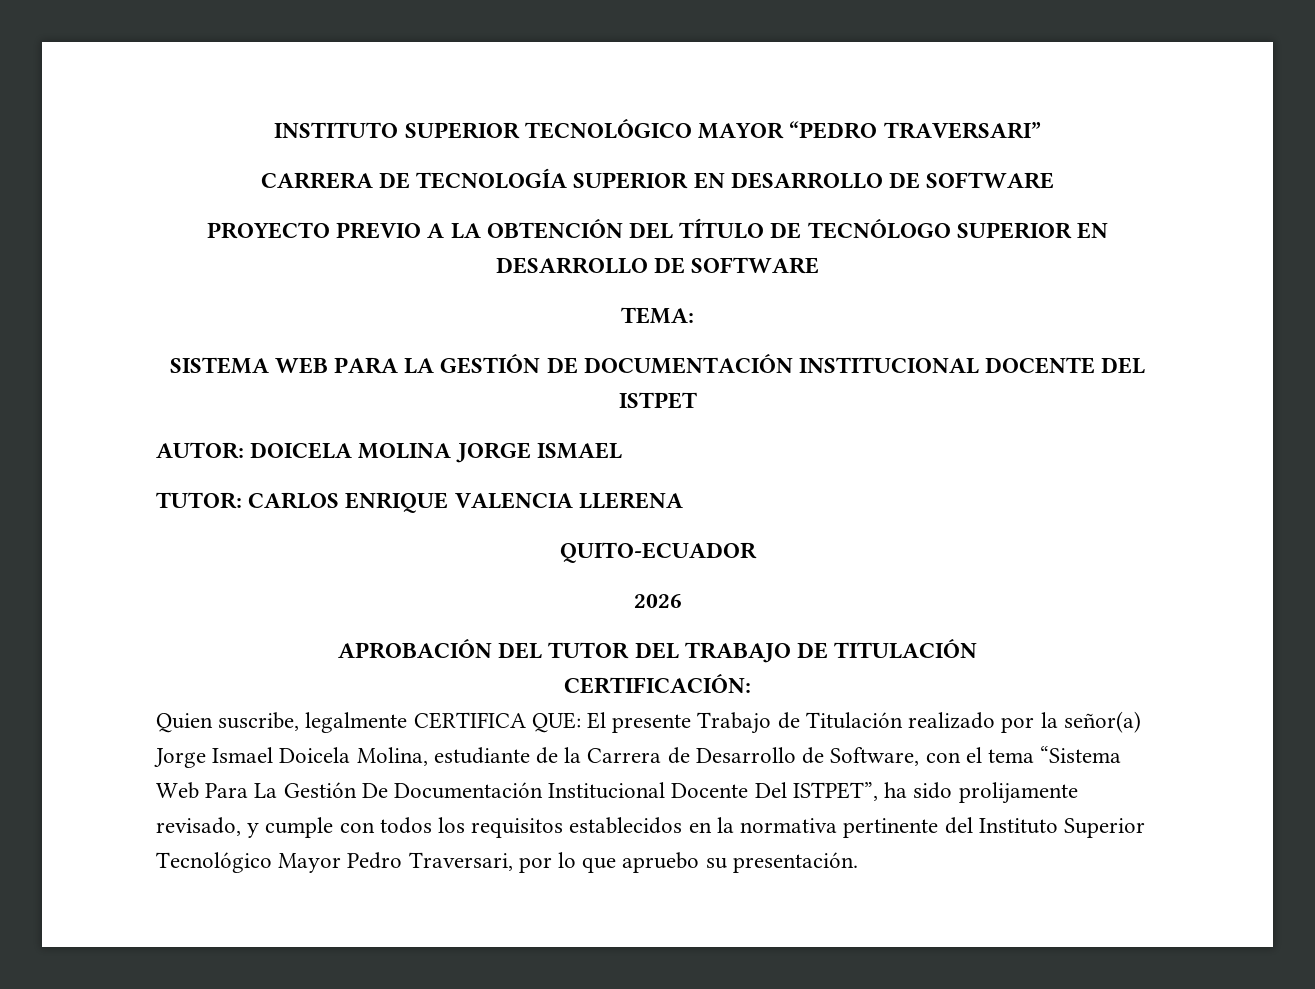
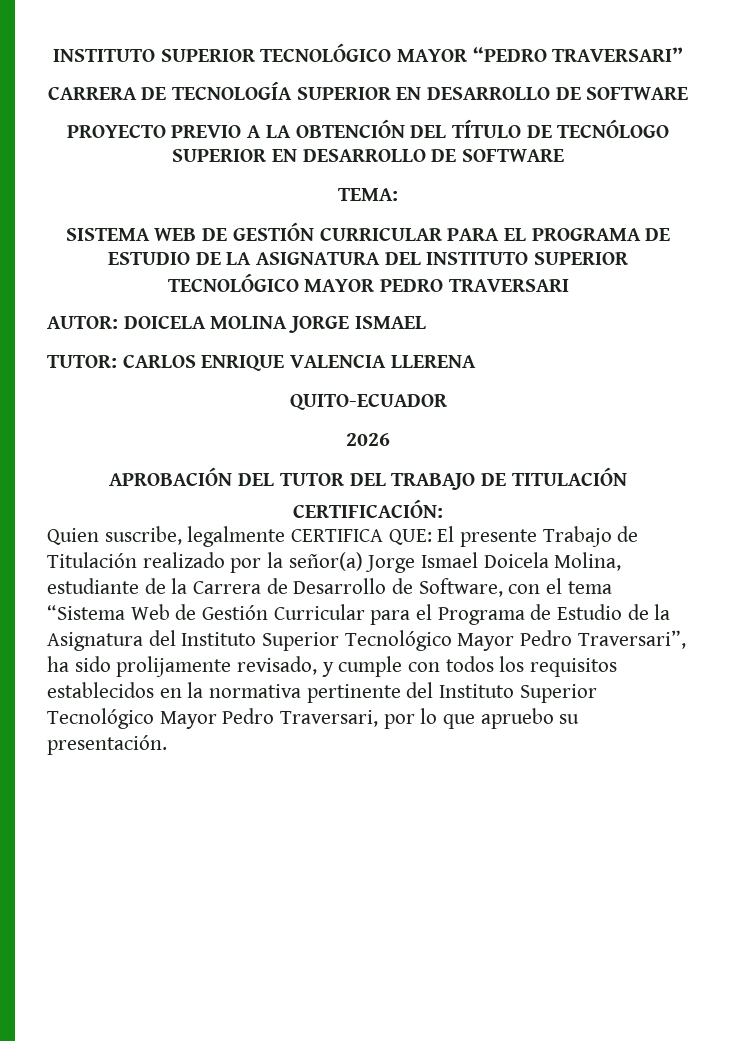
[333,353,1146,374] [618,392,697,409] PARA LA GESTIÓN DE DOCUMENTACIÓN INSTITUCIONAL DOCENTE DEL ISTPET -> [202,222,671,241] [107,252,630,265] [167,273,569,292] DE GESTIÓN CURRICULAR PARA EL PROGRAMA DE ESTUDIO DE LA ASIGNATURA DEL INSTITUTO SUPERIOR TECNOLÓGICO MAYOR PEDRO TRAVERSARI
[205,782,878,801] Para La Gestión De Documentación Institucional Docente Del ISTPET”, -> [175,604,671,625] [47,630,686,651] de Gestión Curricular para el Programa de Estudio de la Asignatura del Instituto Superior Tecnológico Mayor Pedro Traversari”,

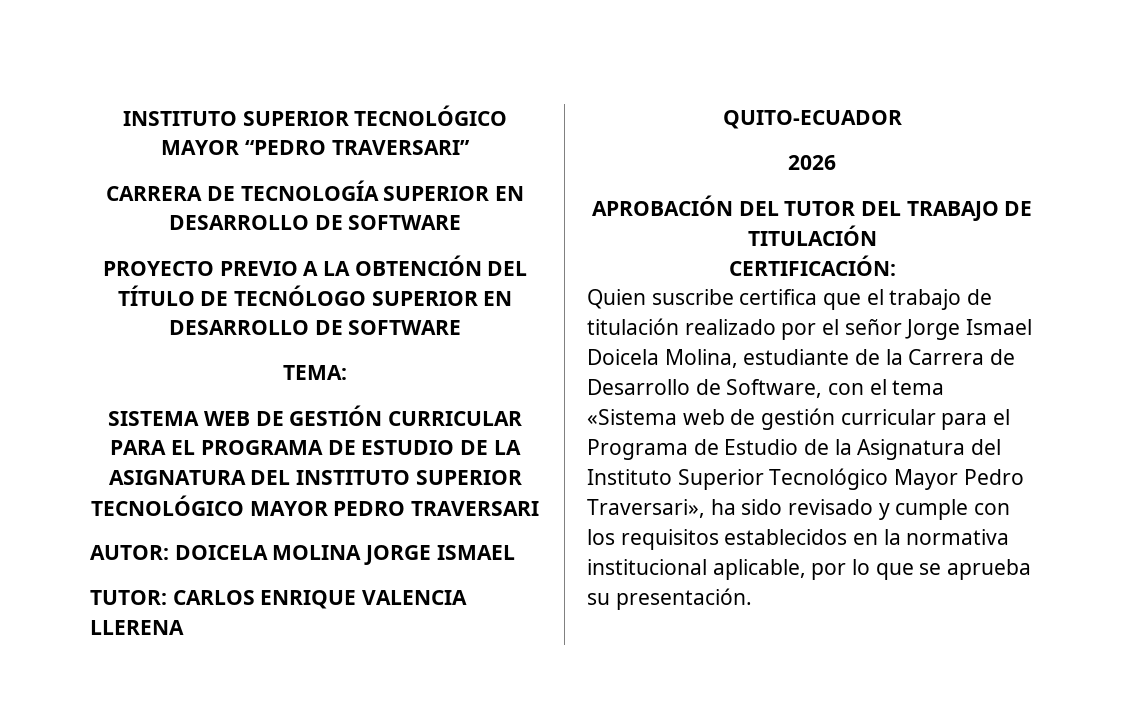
[104,526,639,547] [47,552,363,573] suscribe, legalmente CERTIFICA QUE: El presente Trabajo de Titulación realizado por la señor(a) -> [651,289,993,310] [587,318,902,340] suscribe certifica que el trabajo de titulación realizado por el señor
[47,604,365,620] “Sistema Web de Gestión Curricular -> [587,408,936,430] «Sistema web de gestión curricular
[577,630,686,649] Traversari”, -> [587,499,705,518] Traversari»,
[116,656,318,677] prolijamente revisado, -> [788,499,874,515] revisado
[445,656,494,672] todos -> (1011, 509) none
[306,682,597,703] [47,708,379,729] pertinente del Instituto Superior Tecnológico Mayor Pedro Traversari, -> [587,559,806,580] institucional aplicable,
[480,708,554,729] apruebo -> [919,559,1032,580] se aprueba

